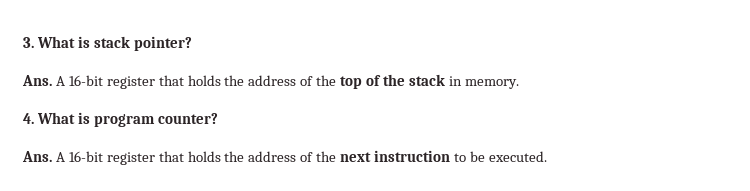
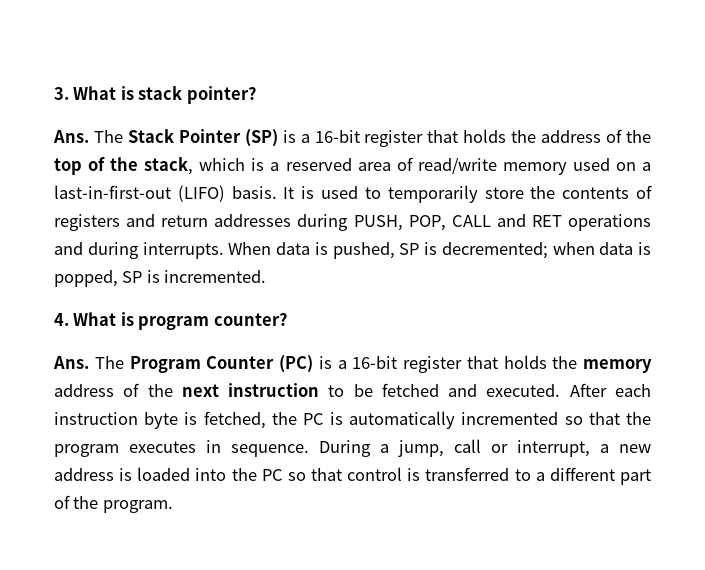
[55,76,65,86] A -> [93,129,310,147] The Stack Pointer (SP) is a
[408,74,519,89] stack in memory. -> [144,157,651,175] [54,185,652,203] [54,214,652,231] [54,242,651,259] [54,270,267,287] stack, which is a reserved area of read/write memory used on a last-in-first-out (LIFO) basis. It is used to temporarily store the contents of registers and return addresses during PUSH, POP, CALL and RET operations and during interrupts. When data is pushed, SP is decremented; when data is popped, SP is incremented.
[55,151,245,165] A 16-bit register that holds the -> [94,355,652,373] The Program Counter (PC) is a 16-bit register that holds the memory
[488,151,547,162] executed. -> [381,383,651,397] [54,411,651,429] [54,439,651,457] [54,467,652,485] [54,495,173,513] fetched and executed. After each instruction byte is fetched, the PC is automatically incremented so that the program executes in sequence. During a jump, call or interrupt, a new address is loaded into the PC so that control is transferred to a different part of the program.

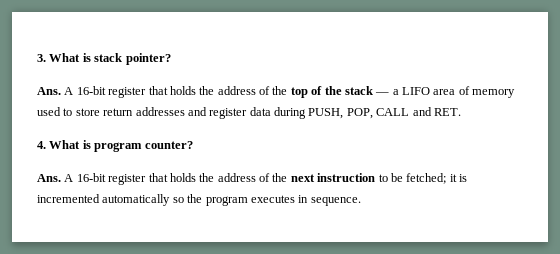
[93,129,310,147] The Stack Pointer (SP) is a -> [64,87,74,95] A
[144,157,352,175] stack, which is a reserved -> [344,86,430,95] stack — a LIFO
[417,157,497,174] read/write -> (470, 90) none
[615,162,651,171] [54,185,652,203] [54,214,292,231] on a last-in-first-out (LIFO) basis. It is used to temporarily store the contents of registers and return addresses -> [63,107,271,119] to store return addresses and register data
[531,214,652,231] [54,242,651,259] [54,270,267,287] RET operations and during interrupts. When data is pushed, SP is decremented; when data is popped, SP is incremented. -> [433,108,461,116] RET.
[94,355,652,373] The Program Counter (PC) is a 16-bit register that holds the memory -> [64,173,215,185] A 16-bit register that holds the
[381,383,651,397] [54,411,620,429] fetched and executed. After each instruction byte is fetched, the PC is automatically incremented so that -> [406,173,467,184] [37,194,184,206] fetched; it is incremented automatically so
[319,439,651,457] [54,467,652,485] [54,495,173,513] During a jump, call or interrupt, a new address is loaded into the PC so that control is transferred to a different part of the program. -> (361, 201) none

